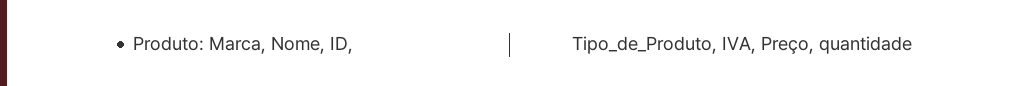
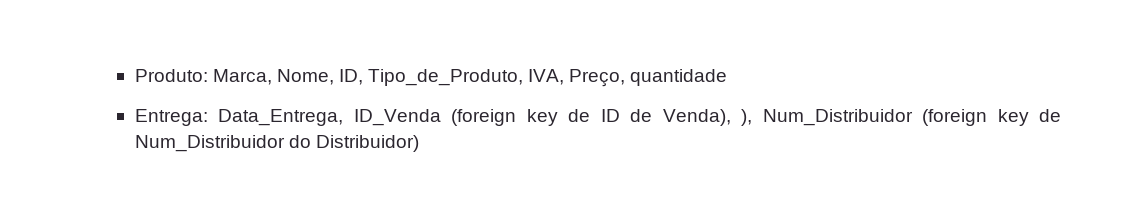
(913, 45) none -> [134,109,1061,126] [134,135,419,152] // Entrega: Data_Entrega, ID_Venda (foreign key de ID de Venda), ), Num_Distribuidor (foreign key de Num_Distribuidor do Distribuidor)

